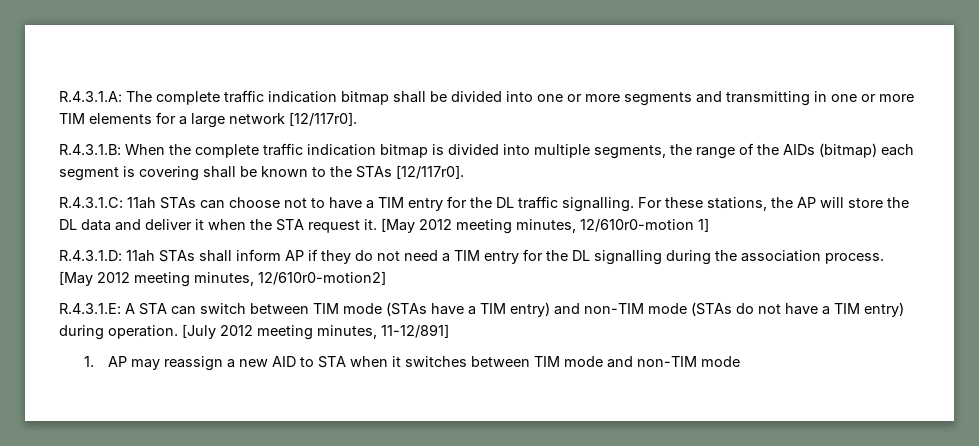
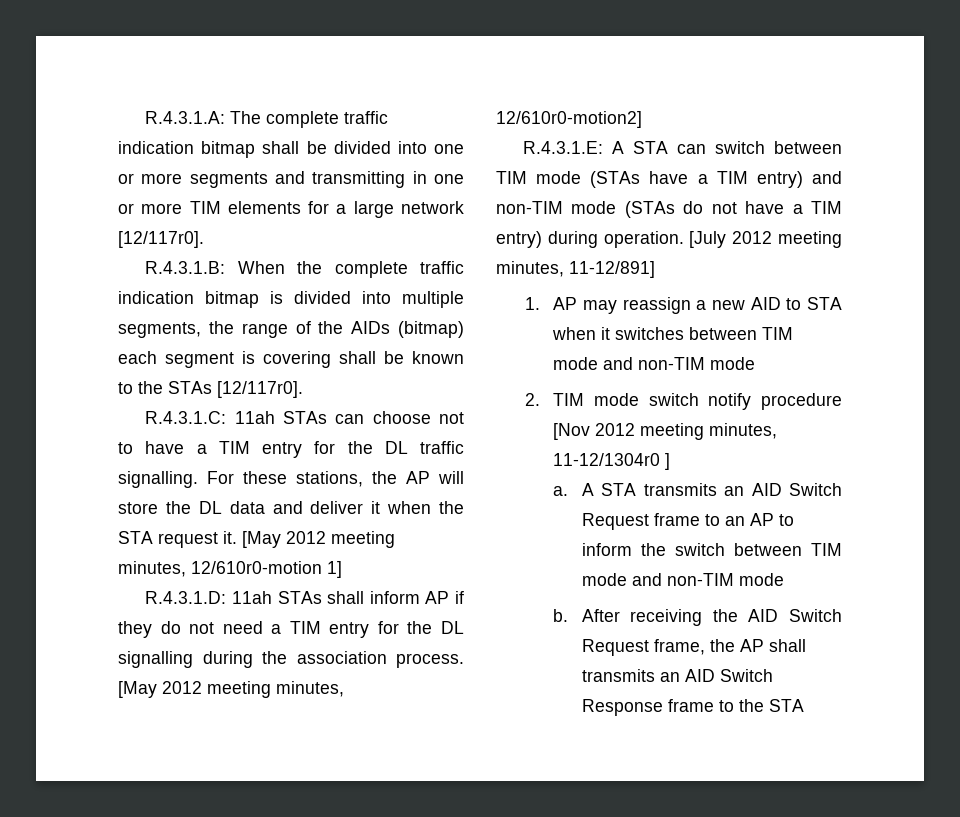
(741, 361) none -> [524,393,842,410] [553,423,778,440] [553,453,671,470] [553,483,842,496] [581,513,794,530] [581,543,842,556] [581,573,784,586] [553,609,842,626] [581,639,806,656] [581,669,773,682] [581,699,804,716] // 2. TIM mode switch notify procedure [Nov 2012 meeting minutes, 11-12/1304r0 ] // a. A STA transmits an AID Switch Request frame to an AP to inform the switch between TIM mode and non-TIM mode // b. After receiving the AID Switch Request frame, the AP shall transmits an AID Switch Response frame to the STA

